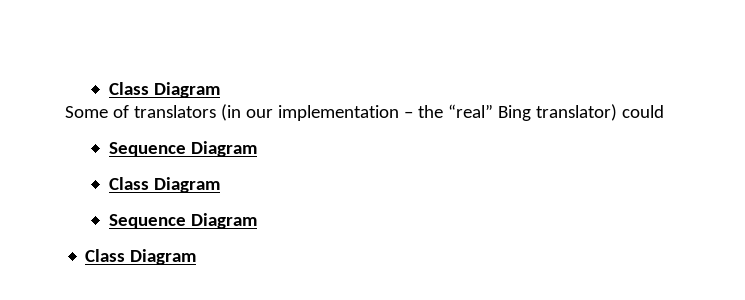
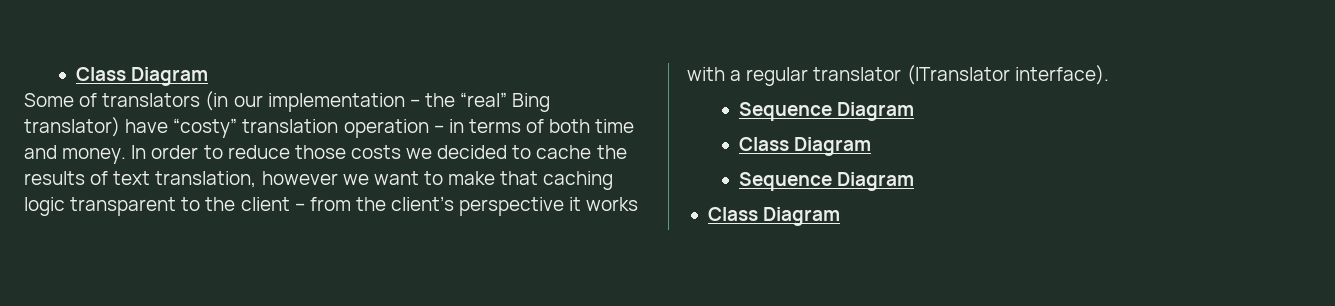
[621,105,664,118] could -> [125,118,635,138] [24,145,627,164] [24,171,614,190] [24,196,639,216] [687,65,1109,86] have “costy” translation operation – in terms of both time and money. In order to reduce those costs we decided to cache the results of text translation, however we want to make that caching logic transparent to the client – from the client’s perspective it works with a regular translator (ITranslator interface).

